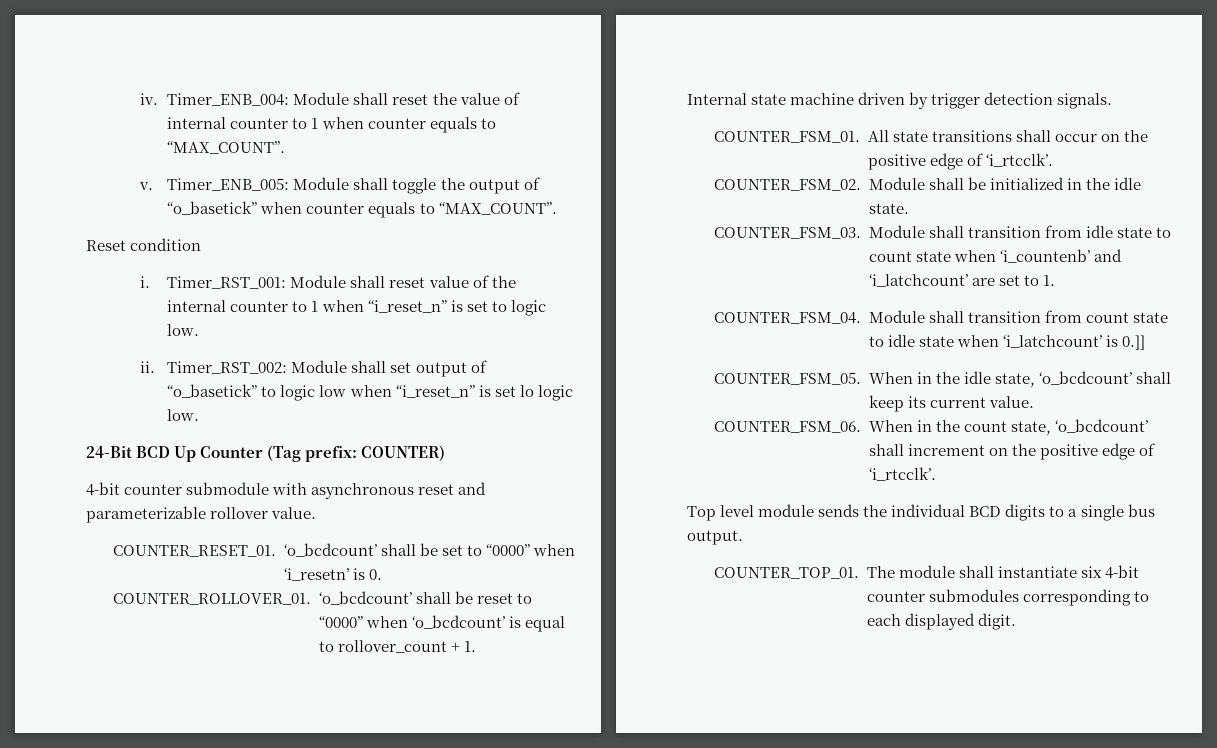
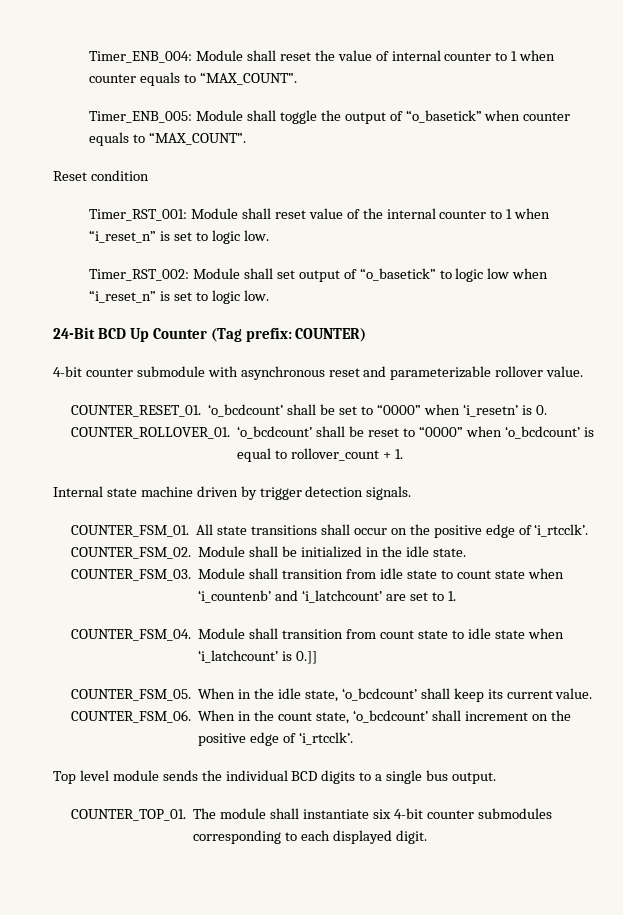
[140,93,159,105] iv. -> (89, 57) none
[139,182,154,190] v. -> (297, 78) none
[140,276,151,288] i. -> (149, 175) none
[140,361,156,373] ii. -> (269, 235) none
[519,385,534,397] lo -> [195,292,208,301] to

